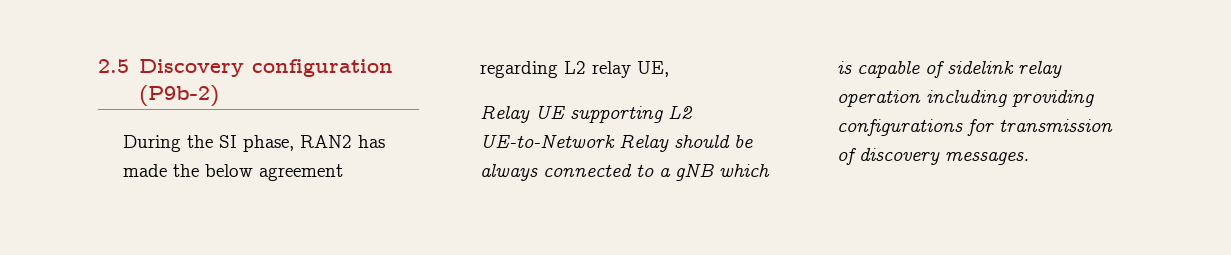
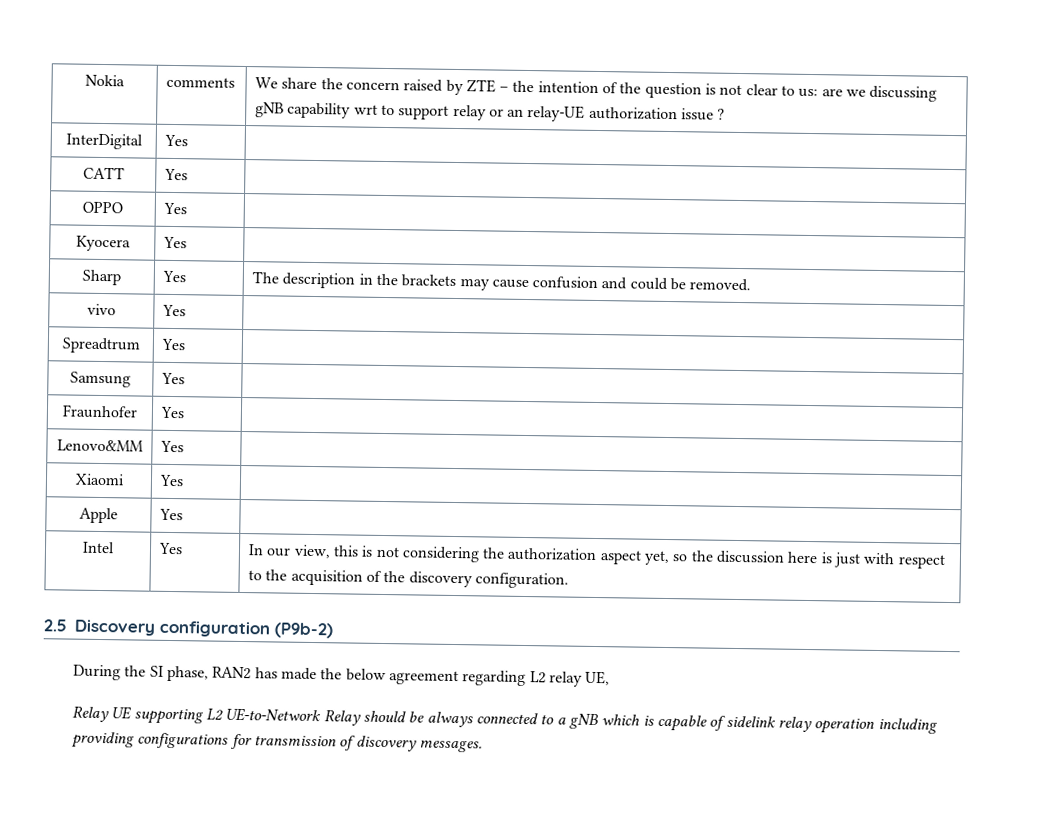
(98, 66) none -> [85,74,125,87] [165,76,235,88] [254,77,938,102] [254,102,726,122] [65,133,143,150] [163,134,188,147] [82,166,125,180] [163,168,188,181] [82,201,123,214] [162,202,187,215] [75,235,131,252] [162,236,187,249] [82,269,121,286] [161,270,186,283] [251,271,752,292] [87,303,116,316] [161,304,186,317] [61,337,140,354] [160,338,185,351] [70,371,131,388] [160,372,185,385] [62,404,138,419] [159,406,185,419] [56,439,144,452] [159,440,184,453] [74,473,125,486] [158,474,184,487] [79,507,118,524] [158,508,183,521] [82,541,115,554] [157,542,183,555] [247,544,946,569] [247,569,569,589] Nokia | comments | We share the concern raised by ZTE – the intention of the question is not clear to us: are we discussing gNB capability wrt to support relay or an relay-UE authorization issue ? // InterDigital | Yes | // CATT | Yes | // OPPO | Yes | // Kyocera | Yes | // Sharp | Yes | The description in the brackets may cause confusion and could be removed. // vivo | Yes | // Spreadtrum | Yes | // Samsung | Yes | // Fraunhofer | Yes | // Lenovo&MM | Yes | // Xiaomi | Yes | // Apple | Yes | // Intel | Yes | In our view, this is not considering the authorization aspect yet, so the discussion here is just with respect to the acquisition of the discovery configuration. //

